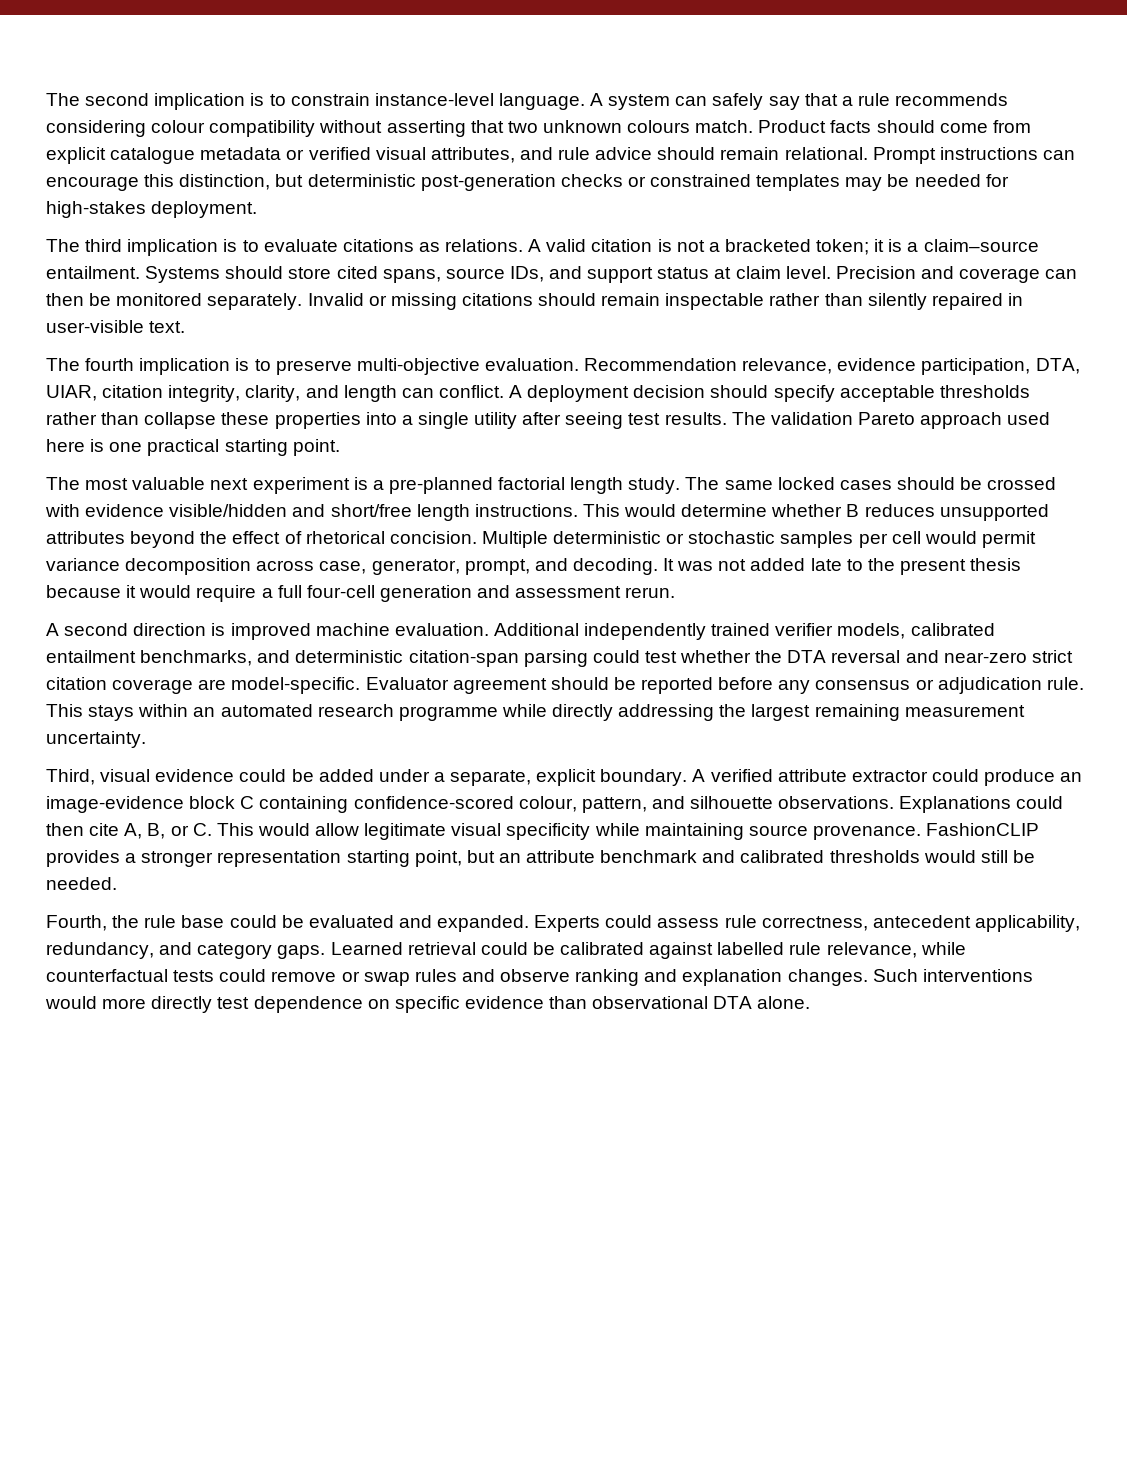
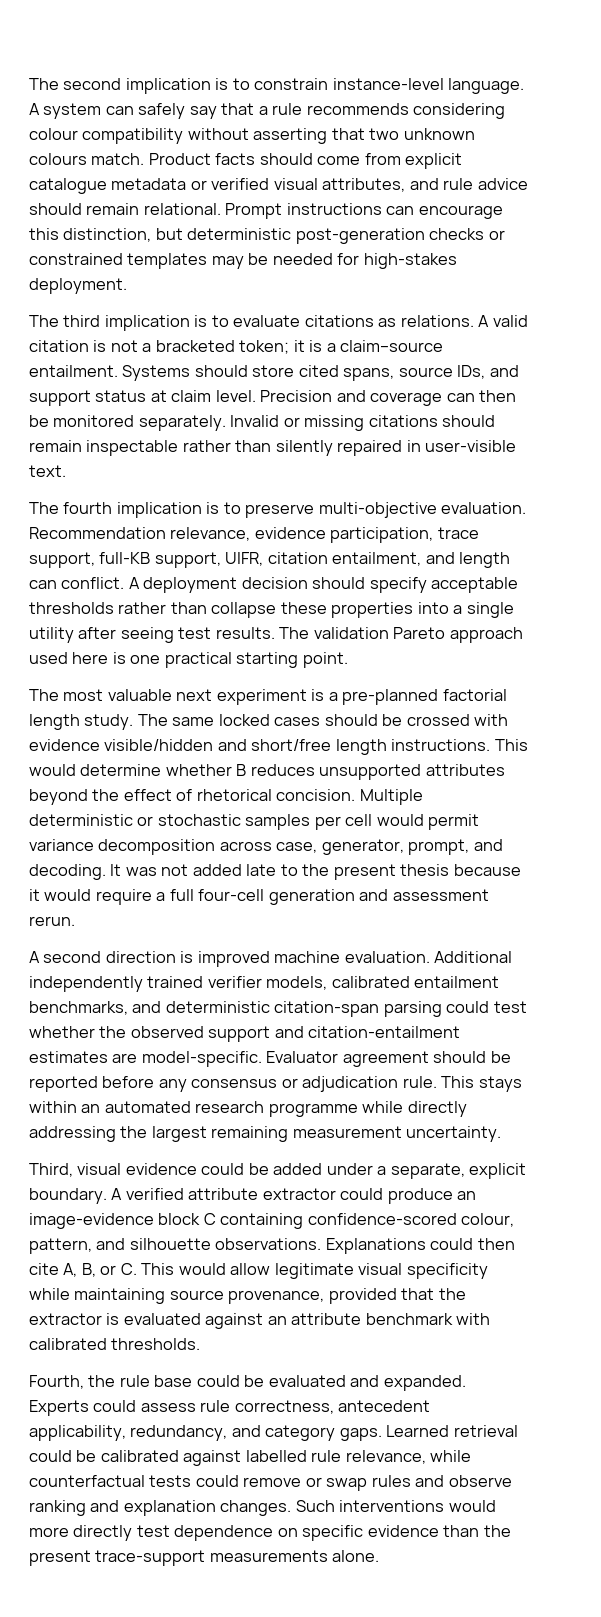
[1035,358,1080,374] [46,385,301,402] DTA, UIAR, citation integrity, clarity, -> [437,527,479,539] [29,552,422,568] trace support, full-KB support, UIFR, citation entailment,
[787,650,1073,663] [46,677,194,694] DTA reversal and near-zero strict citation coverage -> [130,1026,461,1042] [29,1051,108,1063] observed support and citation-entailment estimates
[812,823,1040,840] [46,850,1035,867] [46,877,117,890] provenance. FashionCLIP provides a stronger representation starting point, but an attribute benchmark and calibrated thresholds would still be needed. -> [228,1288,466,1304] [29,1313,491,1329] [29,1338,201,1350] provenance, provided that the extractor is evaluated against an attribute benchmark with calibrated thresholds.
[592,996,753,1009] observational DTA -> [483,1525,511,1537] [29,1550,328,1566] the present trace-support measurements

